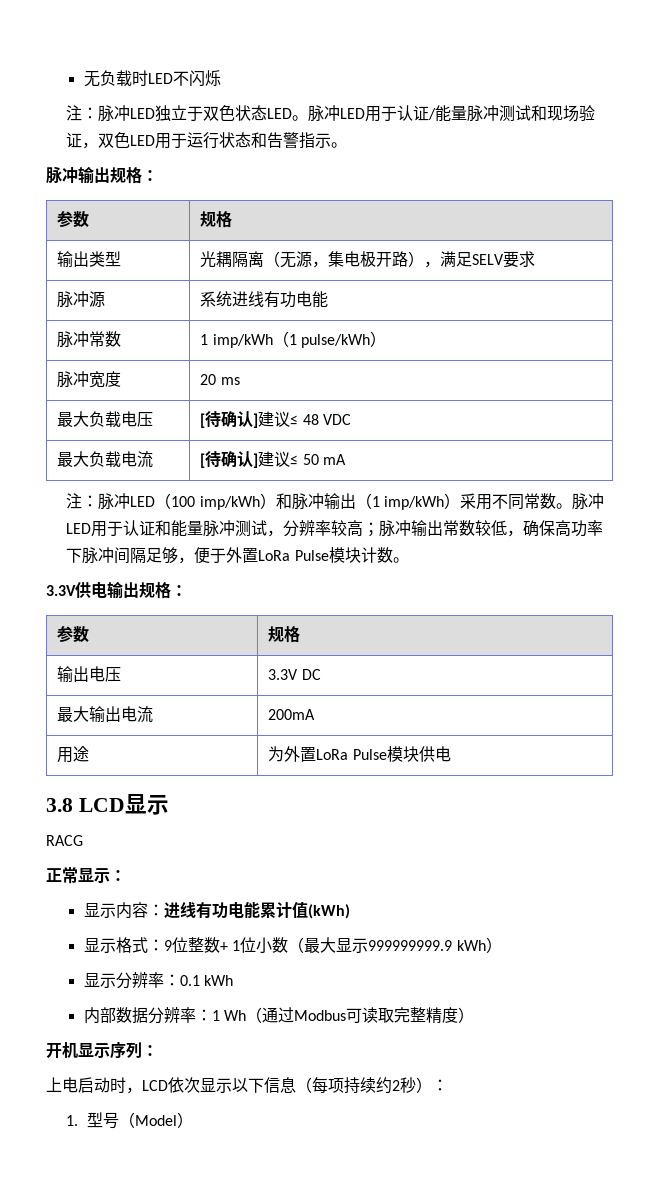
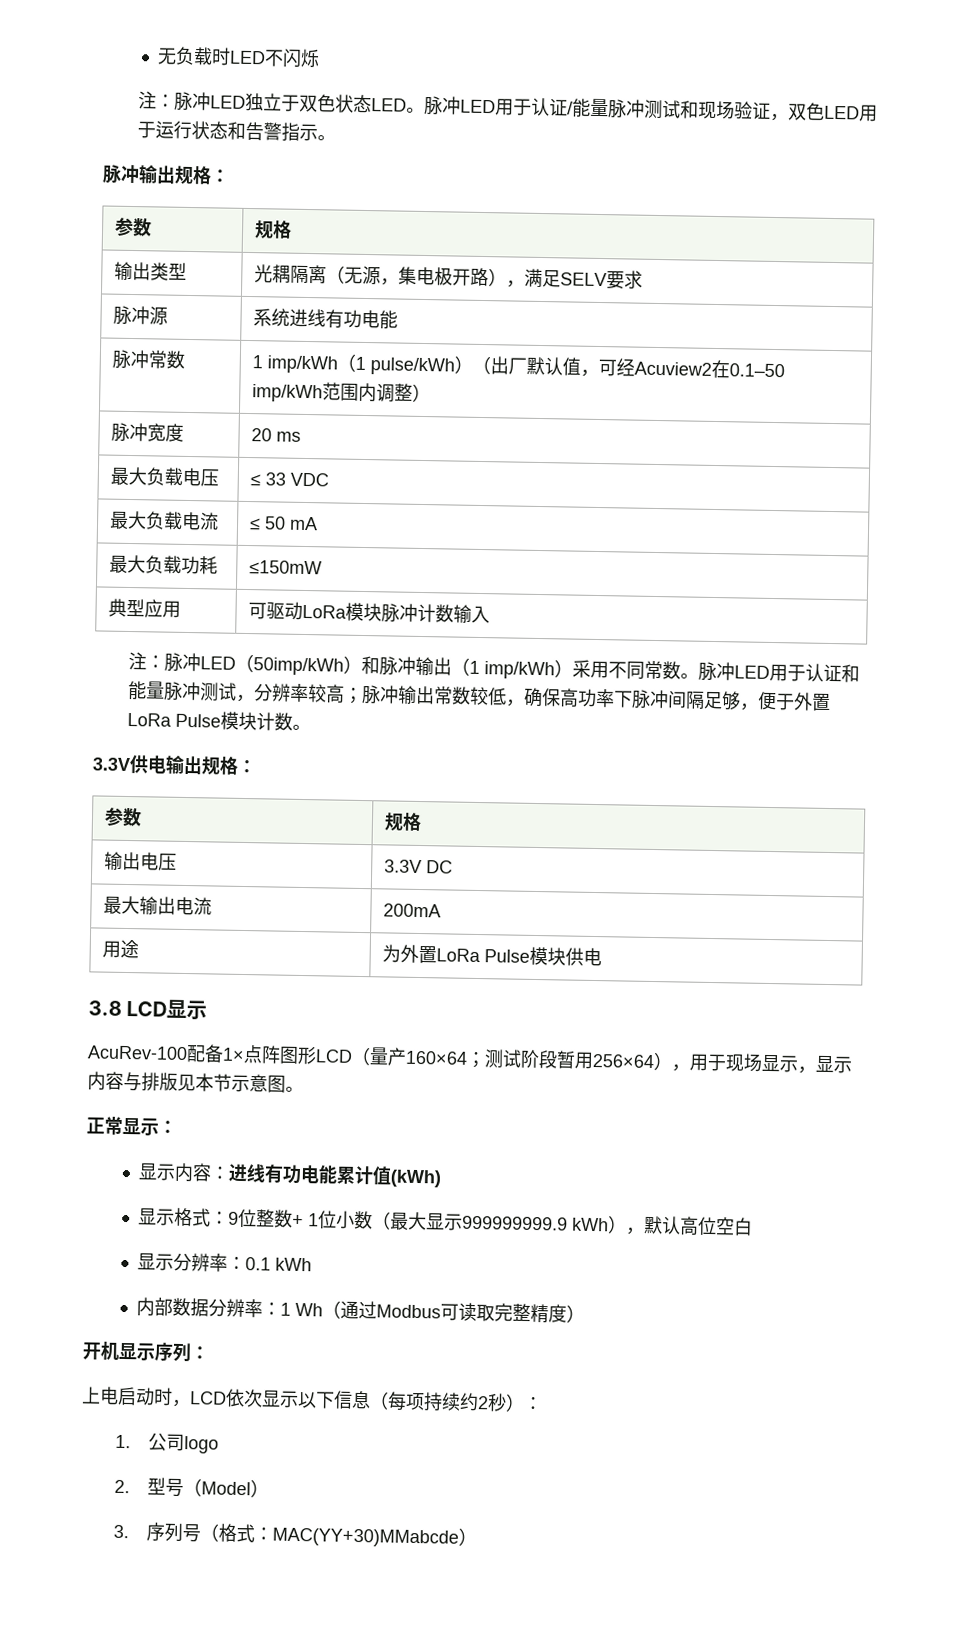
(386, 339) none -> [471,355,785,379] [251,382,431,403] （出厂默认值，可经Acuview2在0.1–50 imp/kWh范围内调整）
[200,411,319,428] [待确认]建议≤ 48 -> [249,472,286,487] ≤ 33
[200,451,291,468] [待确认]建议 -> (219, 521) none
(346, 459) none -> [108,554,218,575] [248,560,322,576] [107,598,181,618] [247,601,490,624] // 最大负载功耗 | ≤150mW // 典型应用 | 可驱动LoRa模块脉冲计数输入
[171,496,260,510] 100 imp/kWh -> [252,657,344,676] 50imp/kWh
[46,835,83,846] RACG -> [87,1044,853,1074] [87,1071,304,1093] AcuRev-100配备1×点阵图形LCD（量产160×64；测试阶段暂用256×64），用于现场显示，显示内容与排版见本节示意图。
(502, 945) none -> [625,1215,754,1236] ，默认高位空白
(79, 1120) none -> [148,1432,220,1454] [113,1479,130,1494] 公司logo // 2.
(193, 1120) none -> [112,1522,478,1548] // 3.序列号（格式：MAC(YY+30)MMabcde）

